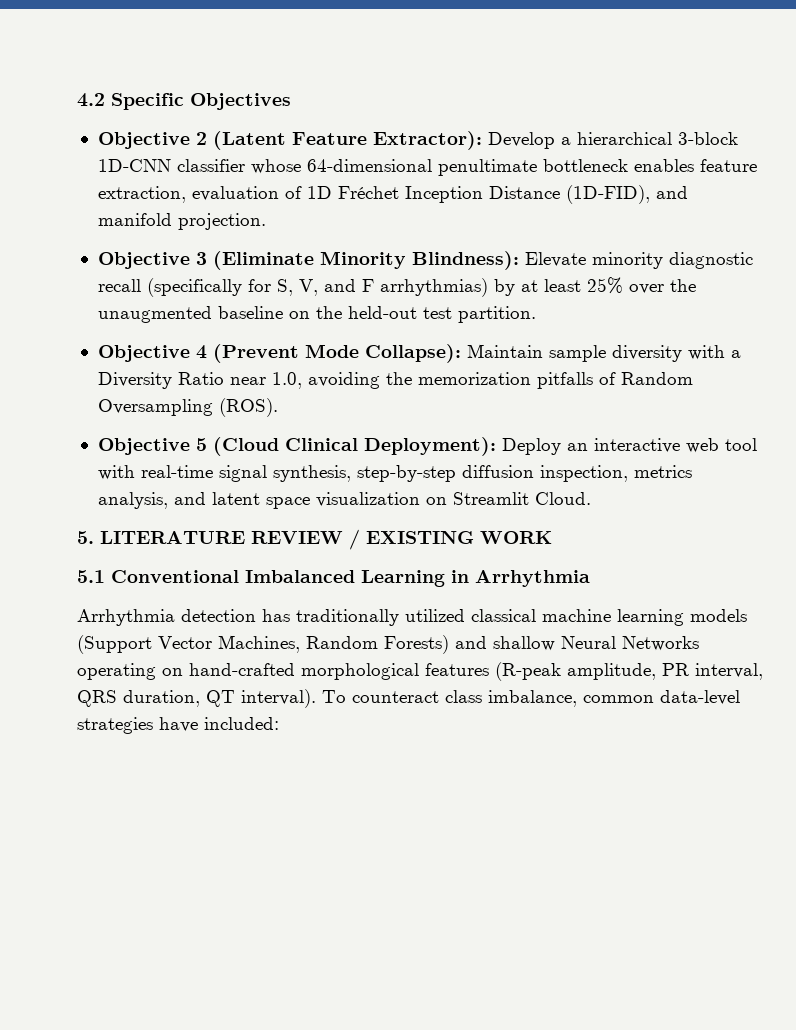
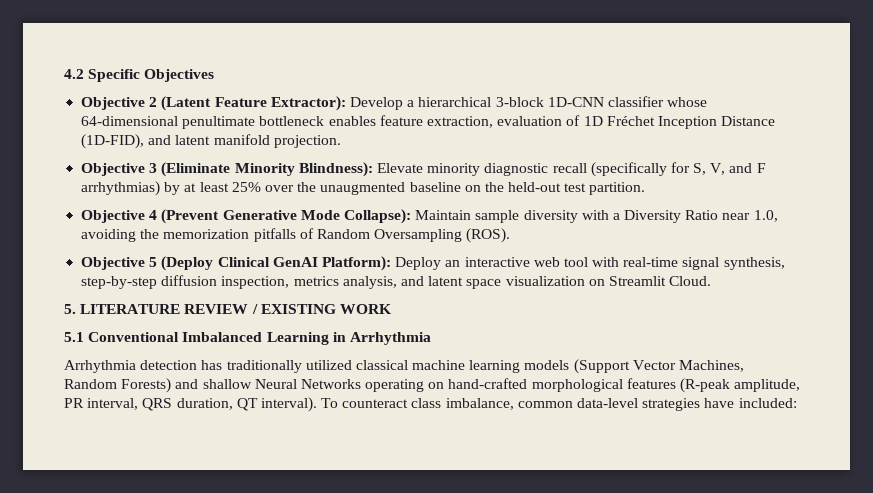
(688, 192) none -> [175,135,211,145] latent
(299, 353) none -> [222,210,297,220] Generative
[212,437,496,456] (Cloud Clinical Deployment): -> [161,256,391,271] (Deploy Clinical GenAI Platform):

